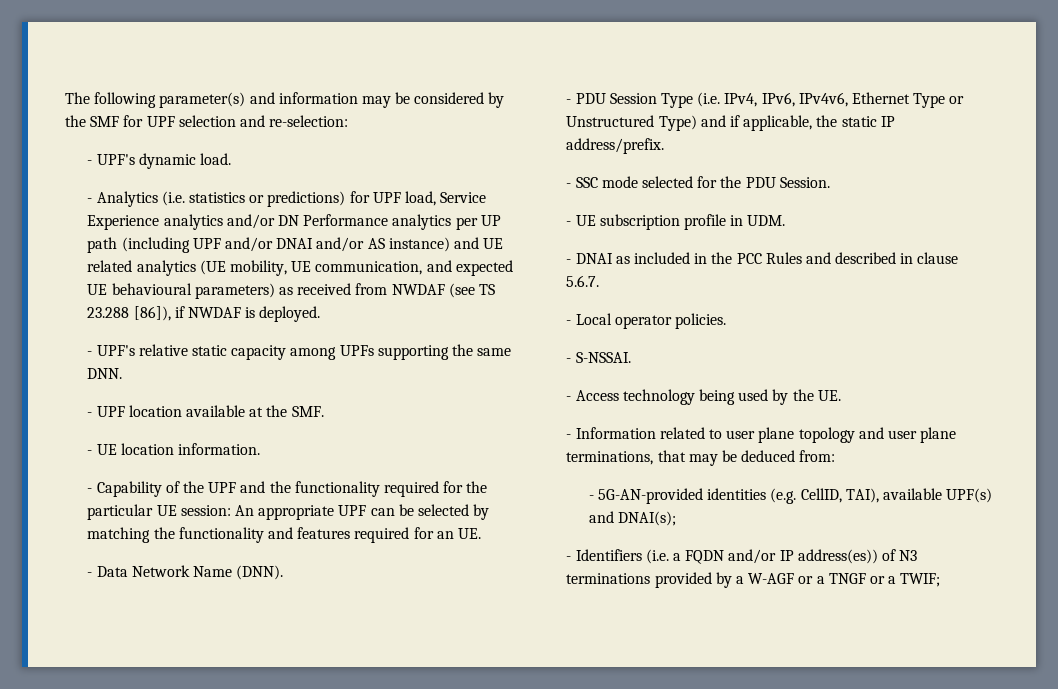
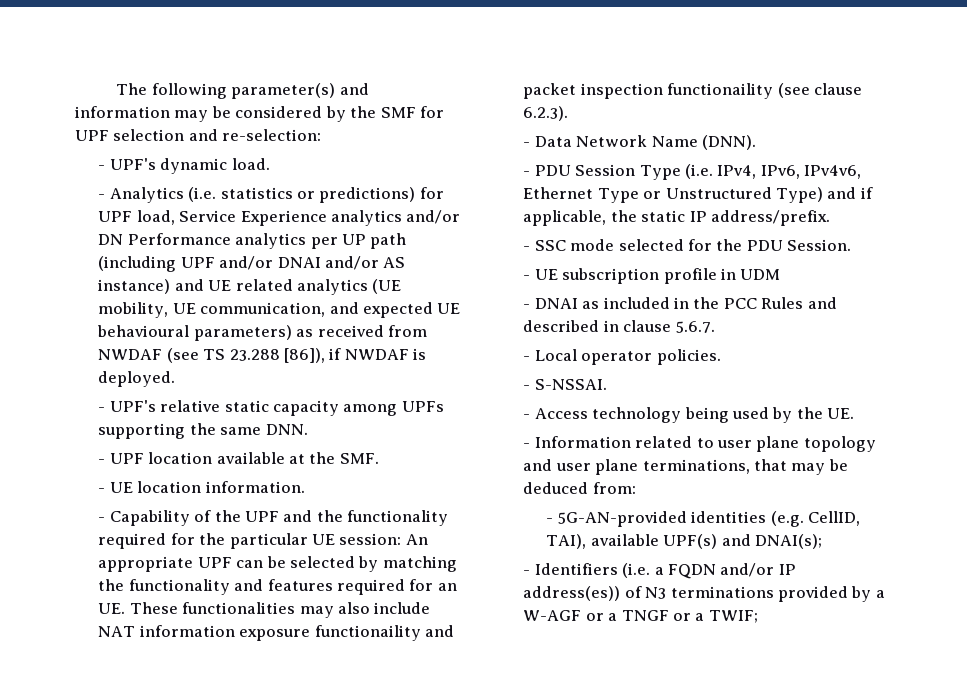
(481, 533) none -> [129,602,431,618] [98,625,454,641] [523,83,862,99] [523,106,569,121] These functionalities may also include NAT information exposure functionaility and packet inspection functionaility (see clause 6.2.3).
[747,215,786,226] UDM. -> [740,269,781,280] UDM

